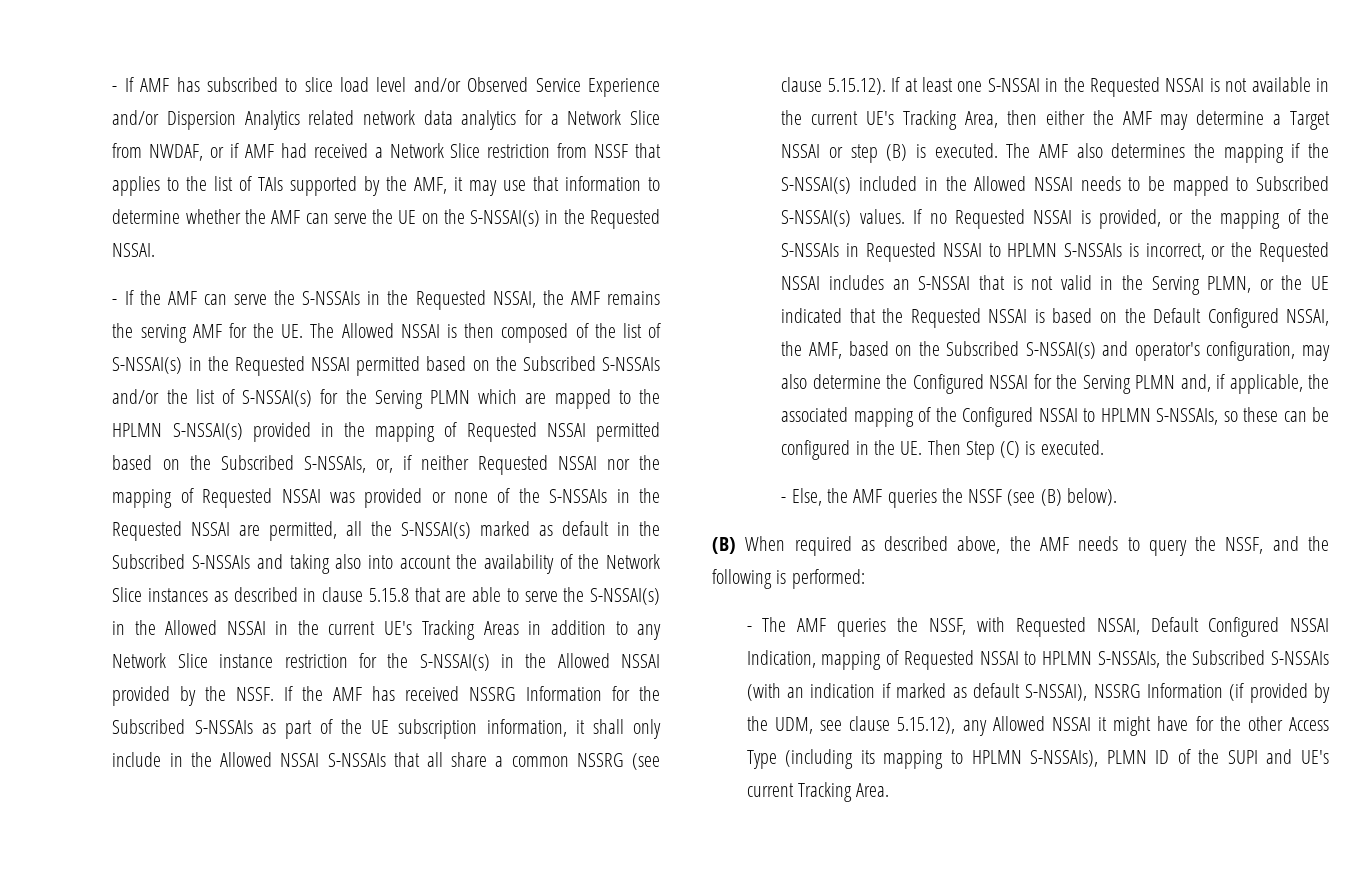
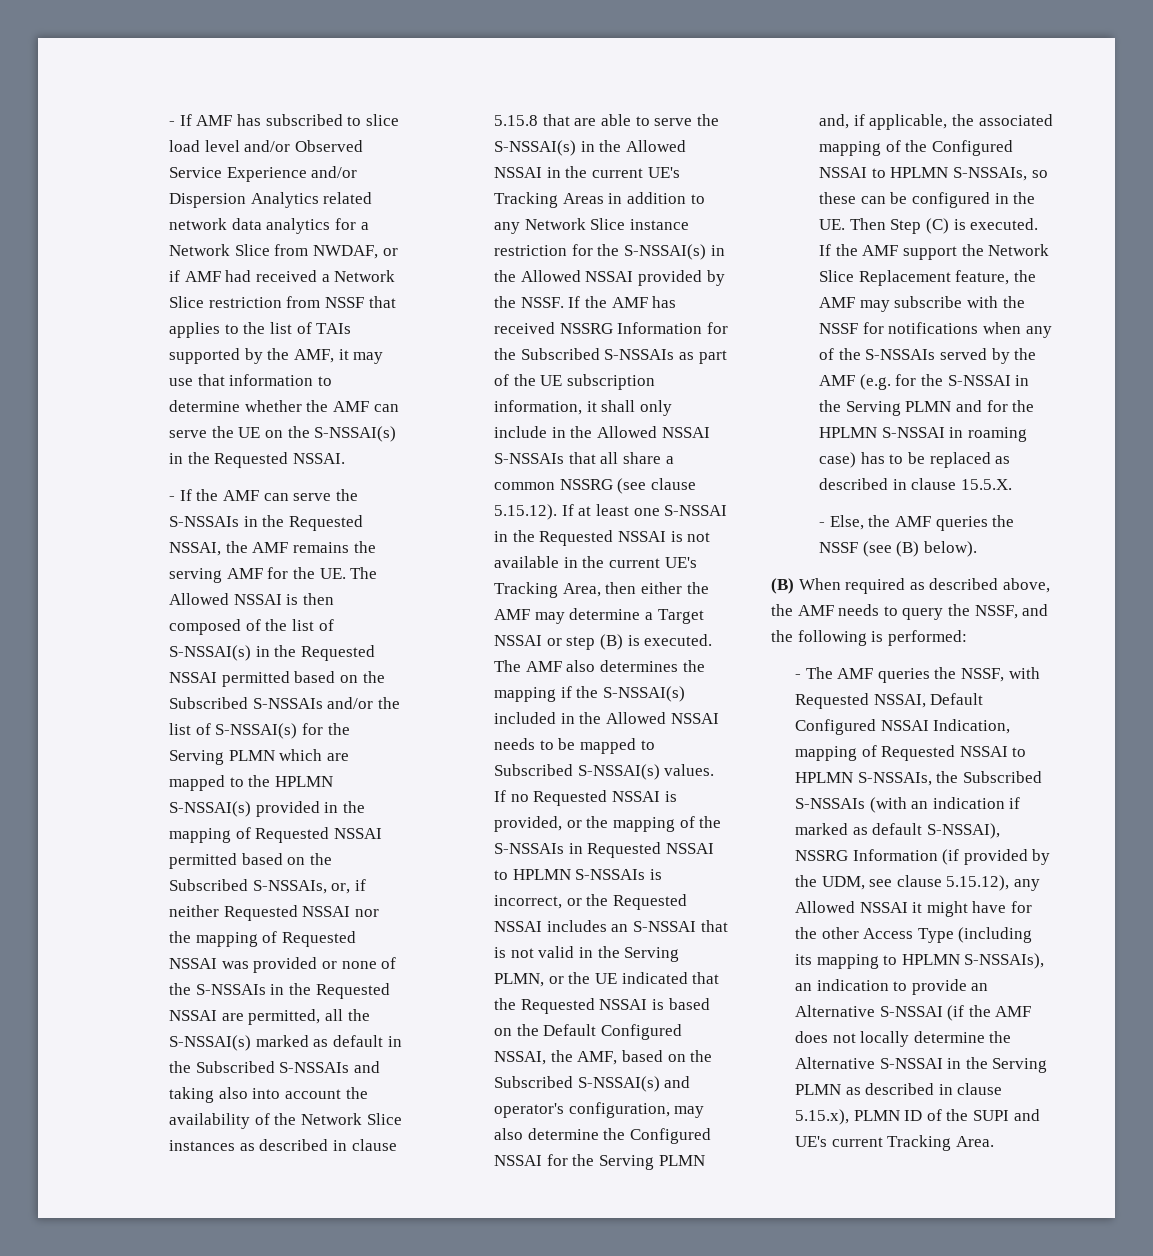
(1104, 447) none -> [819,244,1050,260] [819,270,1036,286] [819,296,1025,312] [819,322,1052,338] [819,348,1037,364] [819,374,1030,390] [819,400,1035,416] [819,427,1027,442] [819,452,1011,468] [819,478,1012,490] If the AMF support the Network Slice Replacement feature, the AMF may subscribe with the NSSF for notifications when any of the S-NSSAIs served by the AMF (e.g. for the S-NSSAI in the Serving PLMN and for the HPLMN S-NSSAI in roaming case) has to be replaced as described in clause 15.5.X.
(1099, 758) none -> [795,979,989,995] [795,1005,1032,1021] [795,1031,1012,1047] [795,1057,1048,1073] [795,1083,1003,1095] [795,1109,850,1125] an indication to provide an Alternative S-NSSAI (if the AMF does not locally determine the Alternative S-NSSAI in the Serving PLMN as described in clause 5.15.x),

